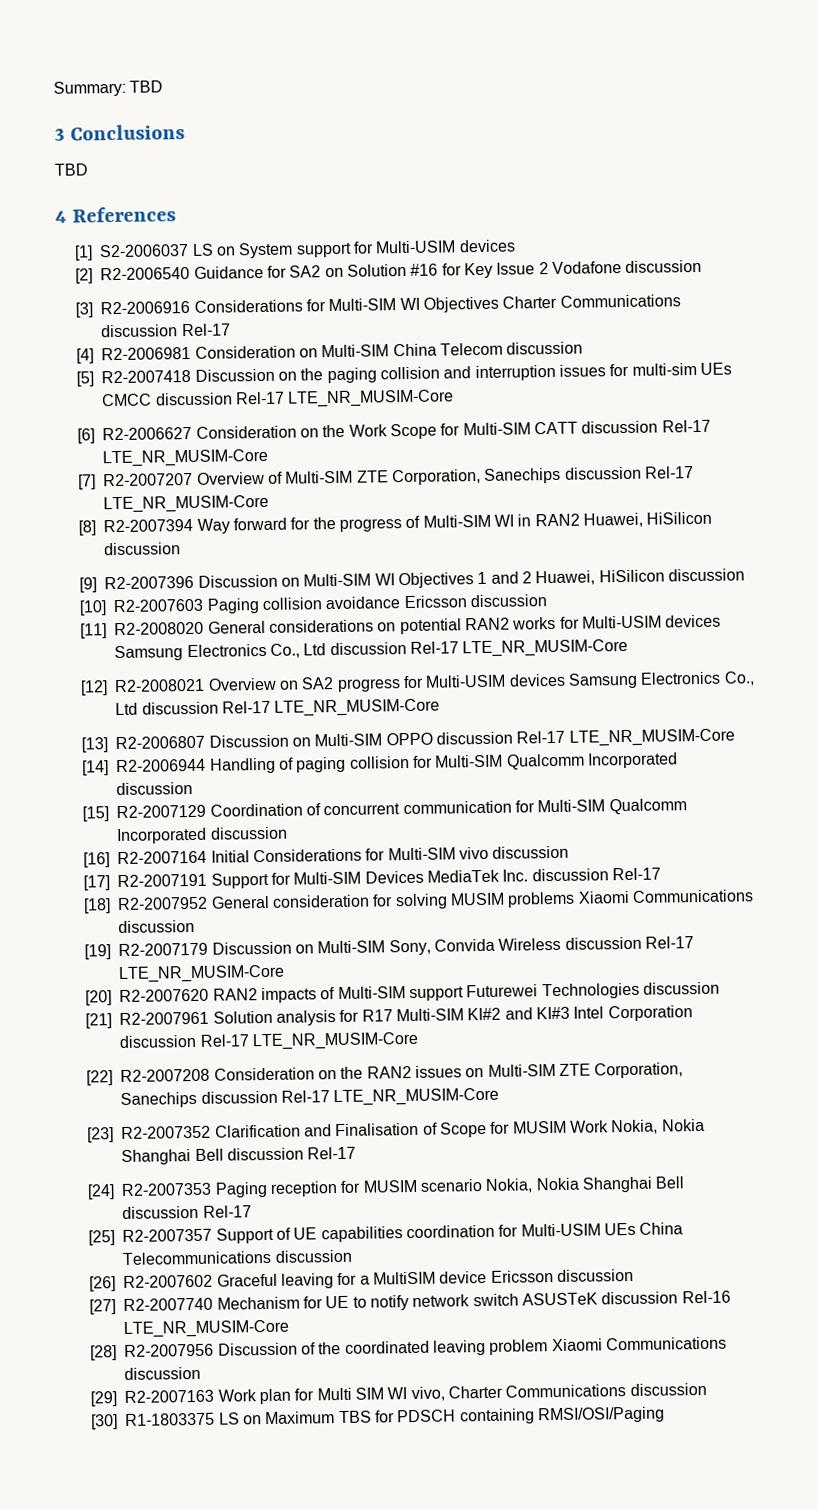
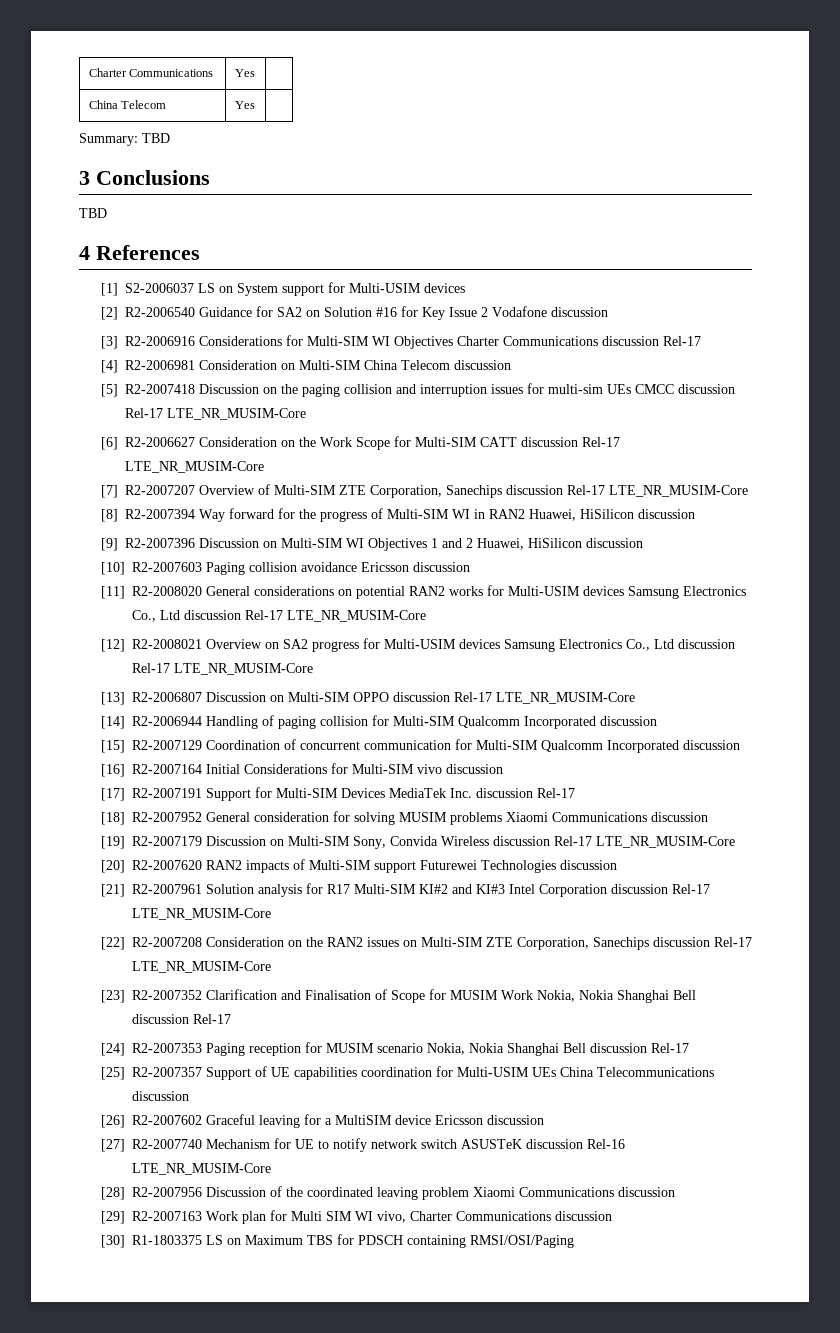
(53, 88) none -> [88,68,214,77] [234,69,255,77] [88,100,167,109] [234,101,255,109] Charter Communications | Yes | // China Telecom | Yes | //

